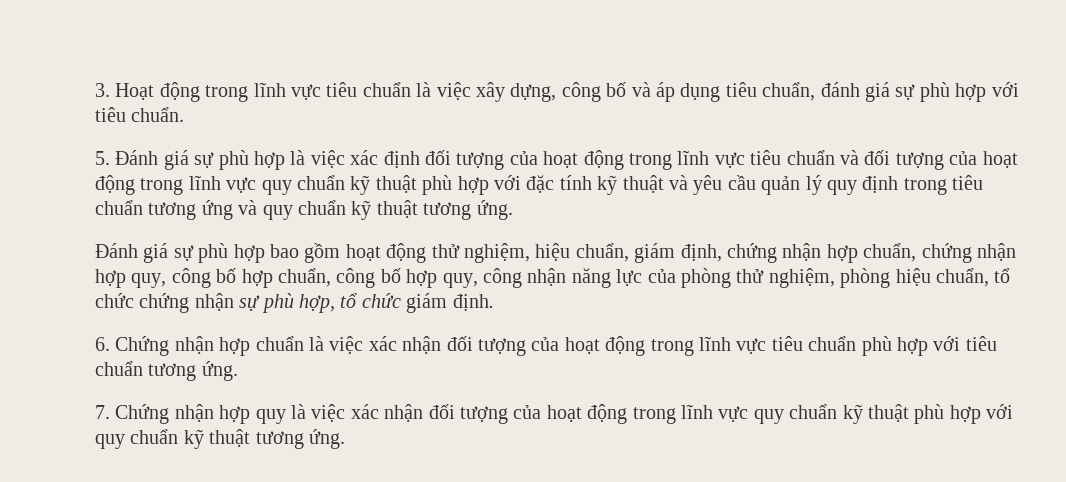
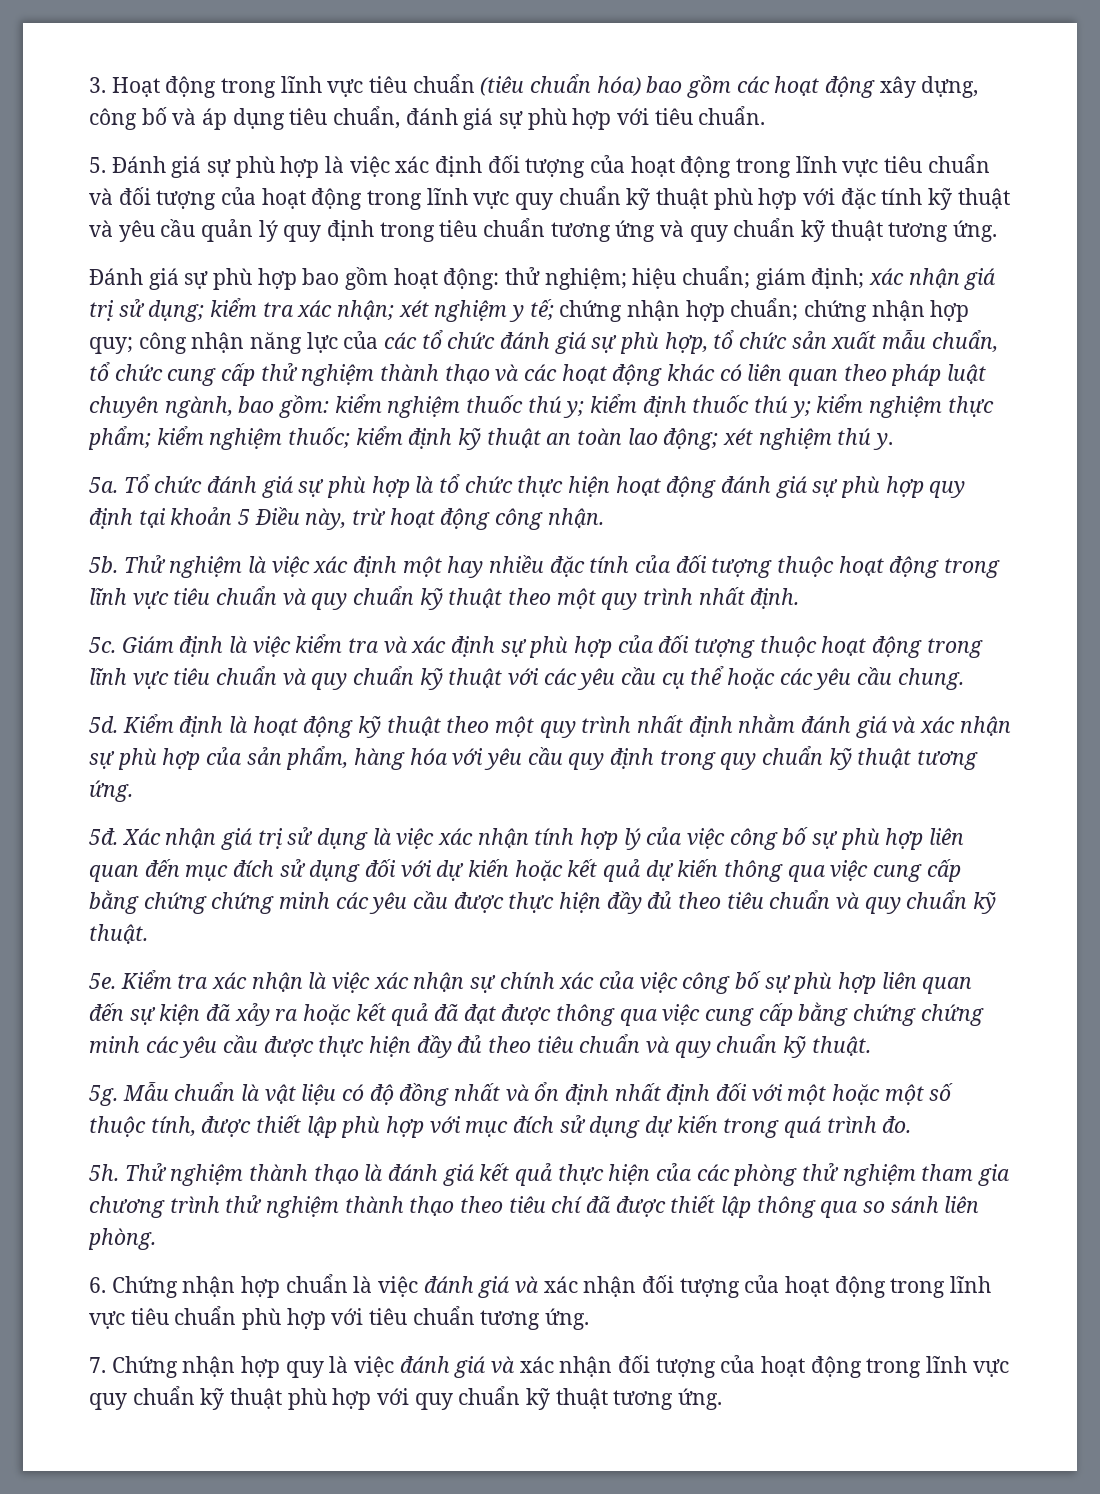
[416,82,471,100] là việc -> [480,74,876,98] (tiêu chuẩn hóa) bao gồm các hoạt động
[386,243,1016,263] [95,268,478,288] động thử nghiệm, hiệu chuẩn, giám định, chứng nhận hợp chuẩn, chứng nhận hợp quy, công bố hợp chuẩn, công bố hợp quy, -> [443,266,997,290] [89,298,970,322] [89,337,133,354] động: thử nghiệm; hiệu chuẩn; giám định; xác nhận giá trị sử dụng; kiểm tra xác nhận; xét nghiệm y tế; chứng nhận hợp chuẩn; chứng nhận hợp quy;
[680,268,1011,288] [95,293,234,313] phòng thử nghiệm, phòng hiệu chuẩn, tổ chức chứng nhận -> [384,330,587,354] các tổ chức đánh giá
[406,293,494,313] giám định. -> [791,330,998,352] [89,362,987,386] [89,394,994,418] [88,426,894,450] [89,474,966,498] [89,507,604,530] [89,555,1001,578] [89,586,800,610] [89,634,983,658] [89,666,964,690] [89,714,1011,738] [89,746,979,770] [89,780,133,802] [89,827,965,850] [89,859,961,882] [89,890,997,914] [89,924,148,944] [89,970,973,994] [89,1002,984,1026] [89,1034,871,1058] [89,1082,954,1106] [89,1115,912,1138] [89,1163,1011,1186] [89,1195,980,1218] [88,1228,156,1250] sản xuất mẫu chuẩn, tổ chức cung cấp thử nghiệm thành thạo và các hoạt động khác có liên quan theo pháp luật chuyên ngành, bao gồm: kiểm nghiệm thuốc thú y; kiểm định thuốc thú y; kiểm nghiệm thực phẩm; kiểm nghiệm thuốc; kiểm định kỹ thuật an toàn lao động; xét nghiệm thú y. // 5a. Tổ chức đánh giá sự phù hợp là tổ chức thực hiện hoạt động đánh giá sự phù hợp quy định tại khoản 5 Điều này, trừ hoạt động công nhận. // 5b. Thử nghiệm là việc xác định một hay nhiều đặc tính của đối tượng thuộc hoạt động trong lĩnh vực tiêu chuẩn và quy chuẩn kỹ thuật theo một quy trình nhất định. // 5c. Giám định là việc kiểm tra và xác định sự phù hợp của đối tượng thuộc hoạt động trong lĩnh vực tiêu chuẩn và quy chuẩn kỹ thuật với các yêu cầu cụ thể hoặc các yêu cầu chung. // 5d. Kiểm định là hoạt động kỹ thuật theo một quy trình nhất định nhằm đánh giá và xác nhận sự phù hợp của sản phẩm, hàng hóa với yêu cầu quy định trong quy chuẩn kỹ thuật tương ứng. // 5đ. Xác nhận giá trị sử dụng là việc xác nhận tính hợp lý của việc công bố sự phù hợp liên quan đến mục đích sử dụng đối với dự kiến hoặc kết quả dự kiến thông qua việc cung cấp bằng chứng chứng minh các yêu cầu được thực hiện đầy đủ theo tiêu chuẩn và quy chuẩn kỹ thuật. // 5e. Kiểm tra xác nhận là việc xác nhận sự chính xác của việc công bố sự phù hợp liên quan đến sự kiện đã xảy ra hoặc kết quả đã đạt được thông qua việc cung cấp bằng chứng chứng minh các yêu cầu được thực hiện đầy đủ theo tiêu chuẩn và quy chuẩn kỹ thuật. // 5g. Mẫu chuẩn là vật liệu có độ đồng nhất và ổn định nhất định đối với một hoặc một số thuộc tính, được thiết lập phù hợp với mục đích sử dụng dự kiến trong quá trình đo. // 5h. Thử nghiệm thành thạo là đánh giá kết quả thực hiện của các phòng thử nghiệm tham gia chương trình thử nghiệm thành thạo theo tiêu chí đã được thiết lập thông qua so sánh liên phòng.
(364, 345) none -> [423,1276,540,1298] đánh giá và
(346, 413) none -> [399,1356,516,1378] đánh giá và

